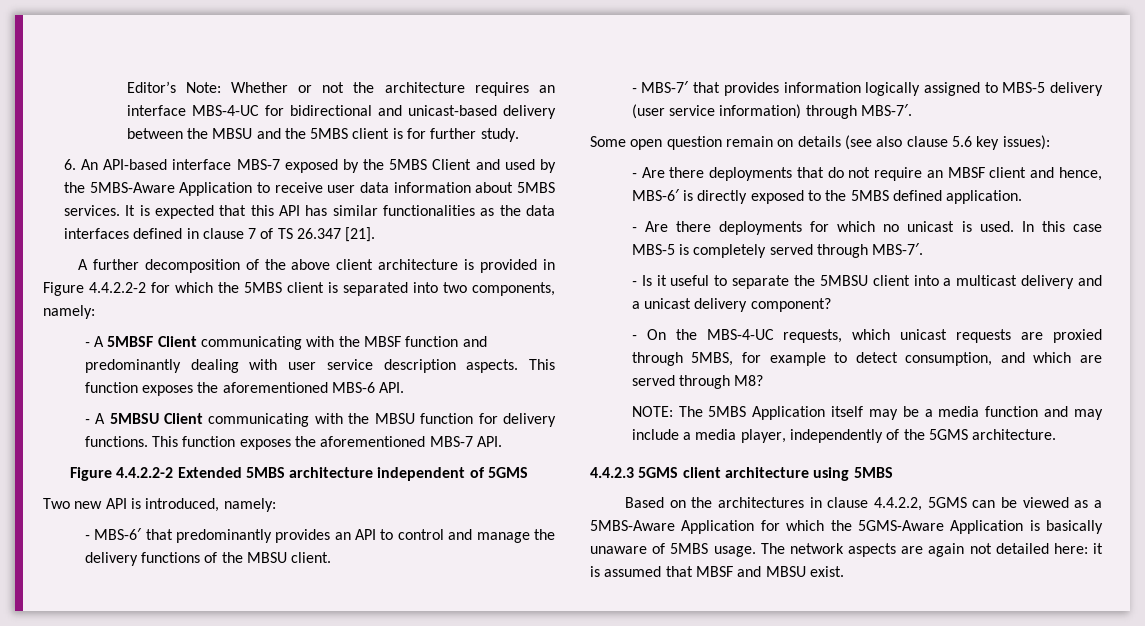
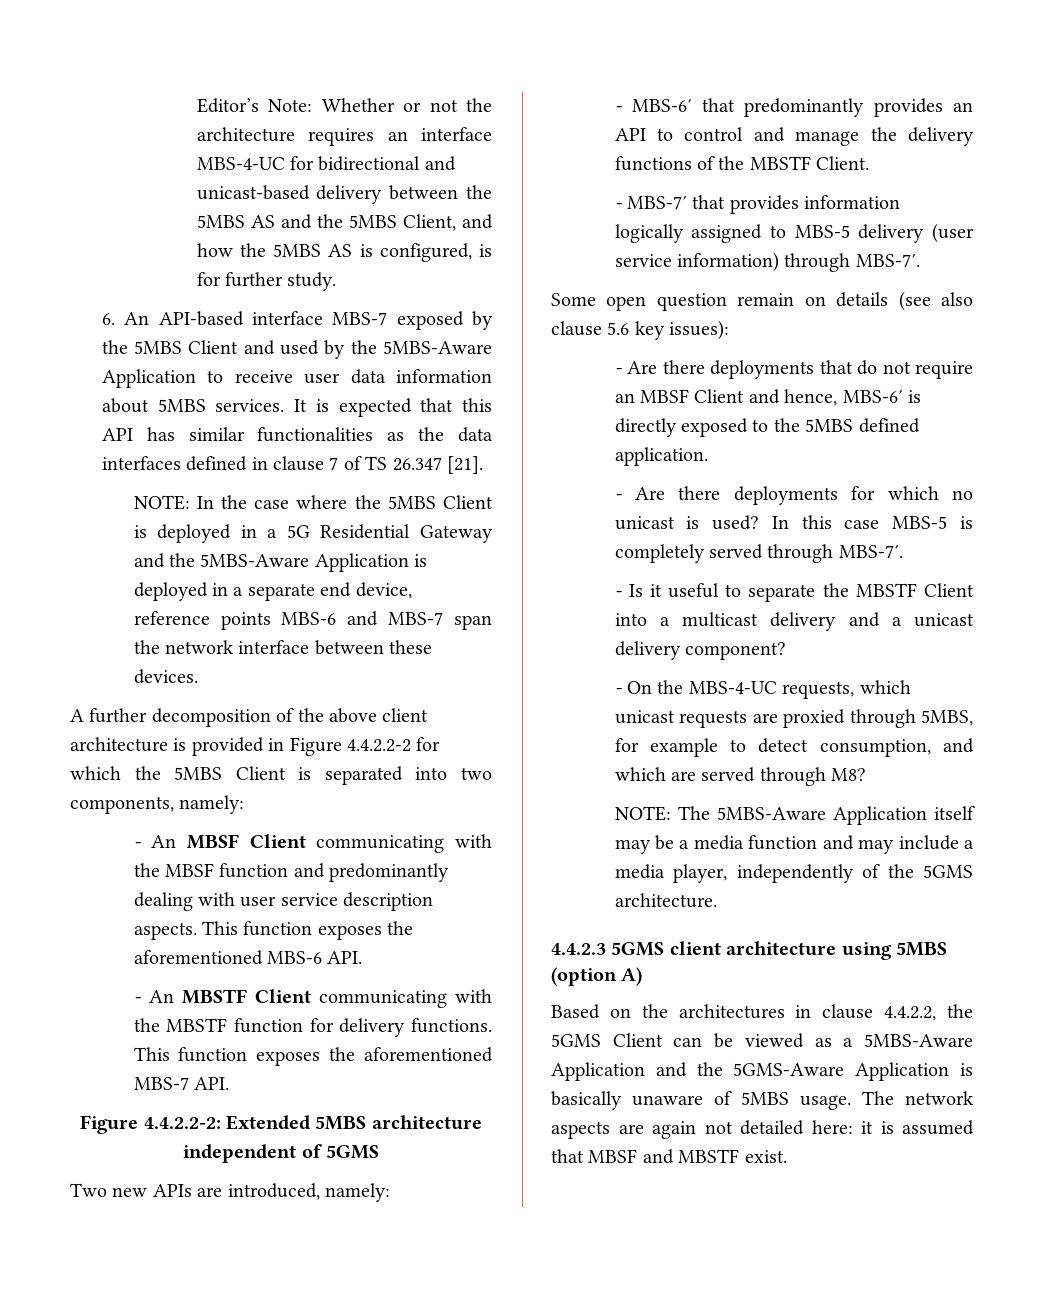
[212,128,253,139] MBSU -> [196,215,275,228] 5MBS AS
[352,128,390,139] client -> [402,214,493,231] [196,243,472,262] Client, and how the 5MBS AS is configured,
(376, 234) none -> [133,495,493,510] [133,524,493,543] [133,553,428,572] [133,582,412,601] [133,611,493,630] [133,640,433,655] [133,669,198,684] // NOTE: In the case where the 5MBS Client is deployed in a 5G Residential Gateway and the 5MBS-Aware Application is deployed in a separate end device, reference points MBS-6 and MBS-7 span the network interface between these devices.
[287,282,324,293] client -> [235,766,286,780] Client
[94,336,154,347] A 5MBSF -> [151,834,239,849] An MBSF
[95,413,415,427] A 5MBSU Client communicating with the MBSU -> [148,989,492,1008] [133,1018,228,1032] An MBSTF Client communicating with the MBSTF
[116,467,174,478] 4.4.2.2-2 -> [143,1117,221,1129] 4.4.2.2-2:
[105,498,141,509] API is -> [152,1184,223,1197] APIs are
[247,552,332,563] MBSU client. -> [749,156,870,170] MBSTF Client.
[989,167,1027,178] client -> [694,389,745,403] Client
[979,221,1014,232] used. -> [712,515,760,530] used?
[819,275,910,286] 5MBSU client -> [855,583,974,597] MBSTF Client
[708,406,747,417] 5MBS -> [716,807,826,820] 5MBS-Aware
(893, 472) none -> [551,967,643,986] (option A)
[927,497,967,508] 5GMS -> [947,1004,973,1018] [551,1033,663,1047] the 5GMS Client
[760,520,825,531] for which -> [655,1062,687,1077] and
[765,566,806,577] MBSU -> [678,1149,740,1163] MBSTF

